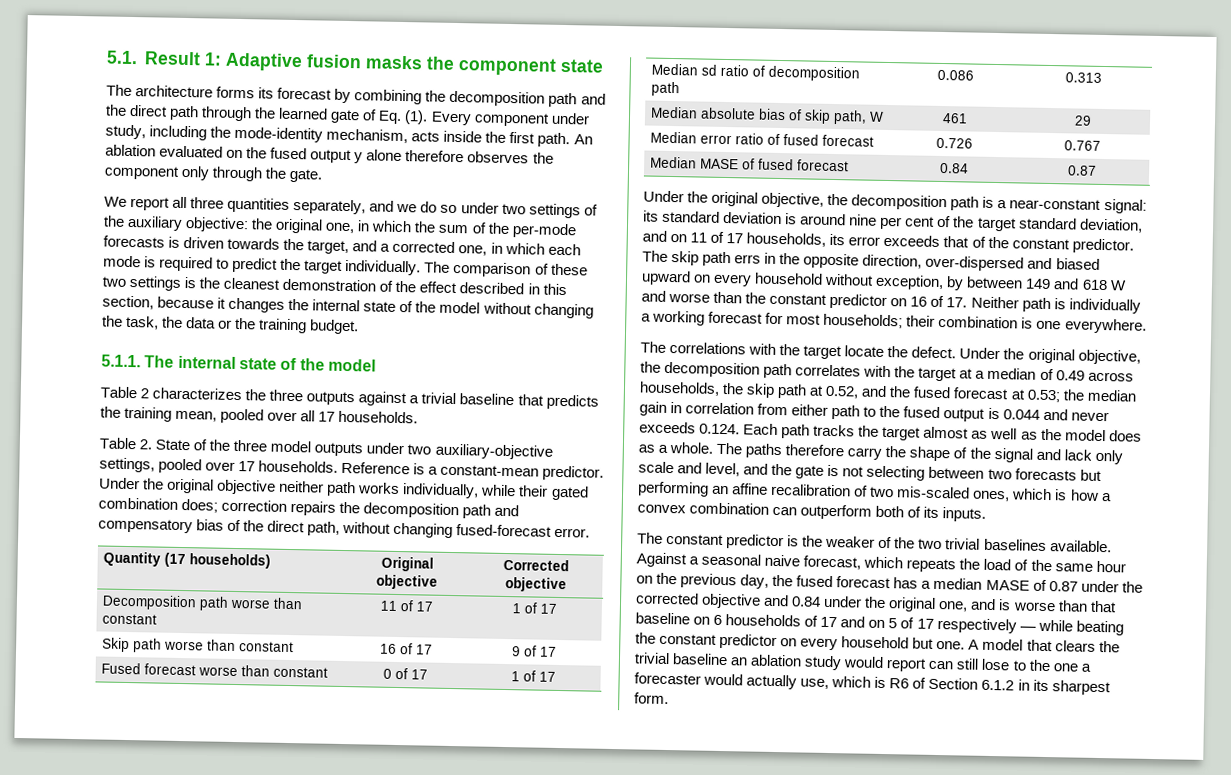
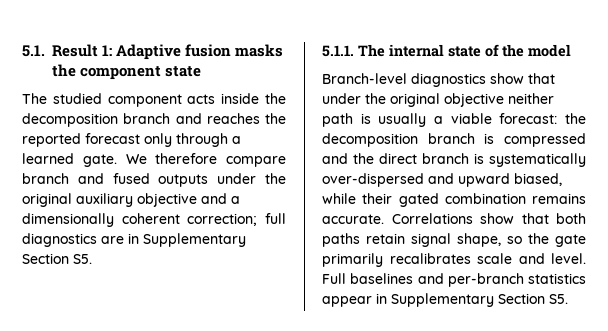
[135,85,606,108] [105,104,590,127] [105,124,593,148] [105,144,554,164] [104,165,323,183] [104,196,598,219] [103,215,577,239] [103,235,581,256] [103,255,588,278] [102,275,567,296] [102,295,594,319] [102,315,360,335] architecture forms its forecast by combining the decomposition path and the direct path through the learned gate of Eq. (1). Every component under study, including the mode-identity mechanism, acts inside the first path. An ablation evaluated on the fused output y alone therefore observes the component only through the gate. // We report all three quantities separately, and we do so under two settings of the auxiliary objective: the original one, in which the sum of the per-mode forecasts is driven towards the target, and a corrected one, in which each mode is required to predict the target individually. The comparison of these two settings is the cleanest demonstration of the effect described in this section, because it changes the internal state of the model without changing the task, the data or the training budget. -> [52,93,286,107] [22,113,286,127] [22,133,241,147] [22,153,286,167] [22,173,286,187] [22,193,240,207] [22,213,286,227] [22,233,246,247] [22,253,92,264] studied component acts inside the decomposition branch and reaches the reported forecast only through a learned gate. We therefore compare branch and fused outputs under the original auxiliary objective and a dimensionally coherent correction; full diagnostics are in Supplementary Section S5.
[100,386,599,410] [100,406,419,424] [99,437,553,460] [99,457,605,481] [99,477,140,490] Table 2 characterizes the three outputs against a trivial baseline that predicts the training mean, pooled over all 17 households. // Table 2. State of the three model outputs under two auxiliary‑objective settings, pooled over 17 households. Reference is a constant‑mean predictor. Under -> [322,73,555,87] [322,93,361,104] Branch-level diagnostics show that under
[357,482,589,501] [98,497,520,519] [98,518,591,539] [103,551,272,569] [380,556,434,572] [376,574,438,590] [502,558,569,572] [504,576,567,593] [102,594,304,611] [102,613,158,625] [379,600,434,612] [512,602,557,614] [102,637,295,653] [379,643,433,655] [512,645,557,657] [101,662,329,678] [382,667,428,680] [511,670,556,682] [651,63,861,82] [651,81,681,97] [936,69,974,81] [1065,72,1102,83] [650,106,885,125] [941,112,968,124] [1074,115,1092,126] [650,131,875,147] [935,137,973,149] [1064,140,1101,151] [650,156,850,172] [939,162,969,174] [1068,165,1097,176] [643,190,1147,214] [643,210,1143,233] [642,230,1134,254] [642,250,1100,272] [641,270,1127,291] [641,290,1141,314] [641,310,1147,334] [640,341,1141,365] [640,361,1134,382] [639,381,1137,403] [639,401,1109,422] [639,421,1142,442] [638,442,1123,465] [638,461,1102,482] [638,481,1112,502] [637,502,987,522] [637,532,1112,553] [636,552,1126,573] [636,572,1143,593] [636,592,1117,613] [635,612,1124,636] [635,632,1120,653] [634,652,1091,672] [634,672,1111,696] [634,692,669,705] works individually, while their gated combination does; correction repairs the decomposition path and compensatory bias of the direct path, without changing fused‑forecast error. // Quantity (17 households) | Original objective | Corrected objective // Decomposition path worse than constant | 11 of 17 | 1 of 17 // Skip path worse than constant | 16 of 17 | 9 of 17 // Fused forecast worse than constant | 0 of 17 | 1 of 17 // Median sd ratio of decomposition path | 0.086 | 0.313 // Median absolute bias of skip path, W | 461 | 29 // Median error ratio of fused forecast | 0.726 | 0.767 // Median MASE of fused forecast | 0.84 | 0.87 // Under the original objective, the decomposition path is a near-constant signal: its standard deviation is around nine per cent of the target standard deviation, and on 11 of 17 households, its error exceeds that of the constant predictor. The skip path errs in the opposite direction, over-dispersed and biased upward on every household without exception, by between 149 and 618 W and worse than the constant predictor on 16 of 17. Neither path is individually a working forecast for most households; their combination is one everywhere. // The correlations with the target locate the defect. Under the original objective, the decomposition path correlates with the target at a median of 0.49 across households, the skip path at 0.52, and the fused forecast at 0.53; the median gain in correlation from either path to the fused output is 0.044 and never exceeds 0.124. Each path tracks the target almost as well as the model does as a whole. The paths therefore carry the shape of the signal and lack only scale and level, and the gate is not selecting between two forecasts but performing an affine recalibration of two mis-scaled ones, which is how a convex combination can outperform both of its inputs. // The constant predictor is the weaker of the two trivial baselines available. Against a seasonal naive forecast, which repeats the load of the same hour on the previous day, the fused forecast has a median MASE of 0.87 under the corrected objective and 0.84 under the original one, and is worse than that baseline on 6 households of 17 and on 5 of 17 respectively — while beating the constant predictor on every household but one. A model that clears the trivial baseline an ablation study would report can still lose to the one a forecaster would actually use, which is R6 of Section 6.1.2 in its sharpest form. -> [360,113,586,127] [322,133,586,147] [322,153,586,167] [322,173,562,187] [322,193,586,207] [322,213,586,224] [322,233,586,247] [322,253,586,267] [322,273,586,287] [322,293,568,307] is usually a viable forecast: the decomposition branch is compressed and the direct branch is systematically over-dispersed and upward biased, while their gated combination remains accurate. Correlations show that both paths retain signal shape, so the gate primarily recalibrates scale and level. Full baselines and per-branch statistics appear in Supplementary Section S5.

